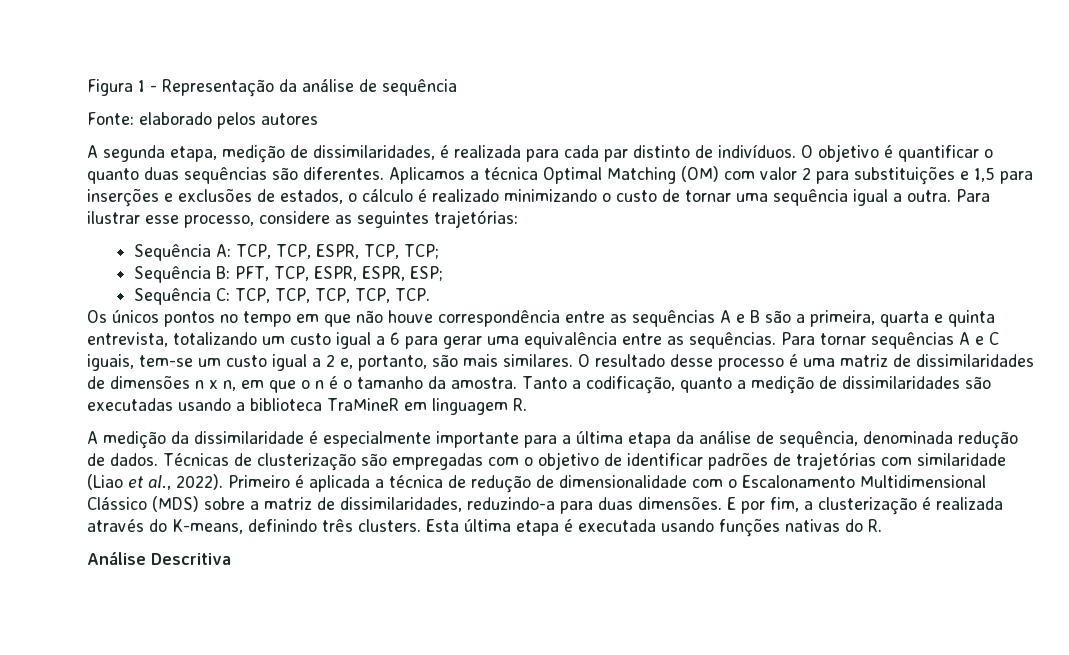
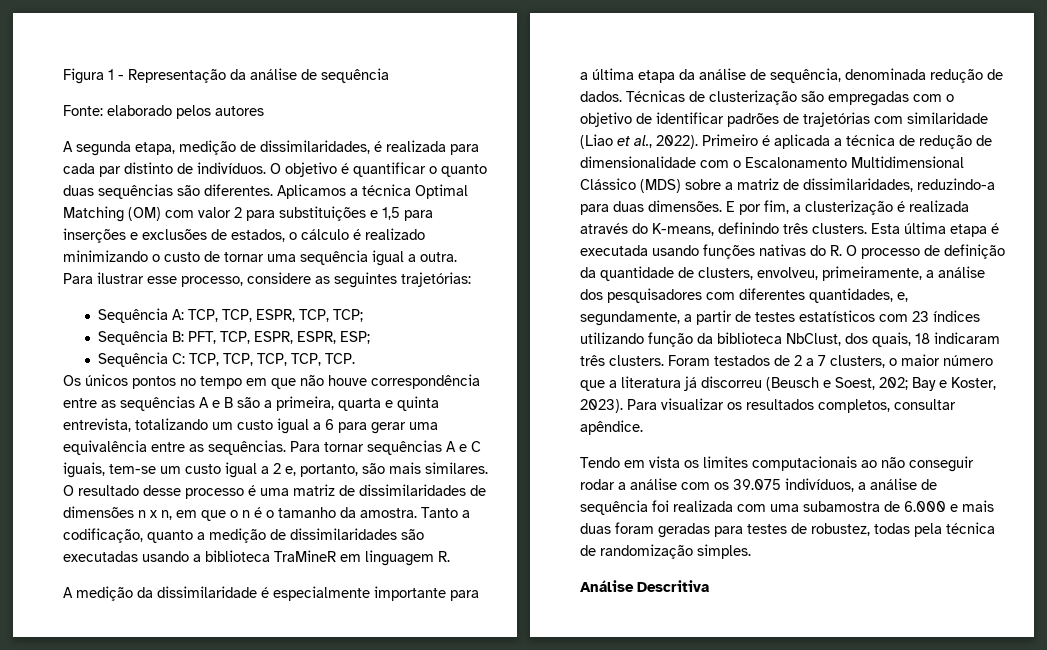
(882, 525) none -> [846,244,1005,259] [580,266,985,281] [580,288,908,303] [580,310,980,326] [580,332,1000,347] [580,354,993,368] [580,376,996,391] [580,398,956,413] [580,420,643,435] [580,456,974,472] [580,478,937,492] [580,500,994,515] [580,522,995,538] [580,544,751,559] O processo de definição da quantidade de clusters, envolveu, primeiramente, a análise dos pesquisadores com diferentes quantidades, e, segundamente, a partir de testes estatísticos com 23 índices utilizando função da biblioteca NbClust, dos quais, 18 indicaram três clusters. Foram testados de 2 a 7 clusters, o maior número que a literatura já discorreu (Beusch e Soest, 202; Bay e Koster, 2023). Para visualizar os resultados completos, consultar apêndice. // Tendo em vista os limites computacionais ao não conseguir rodar a análise com os 39.075 indivíduos, a análise de sequência foi realizada com uma subamostra de 6.000 e mais duas foram geradas para testes de robustez, todas pela técnica de randomização simples.

